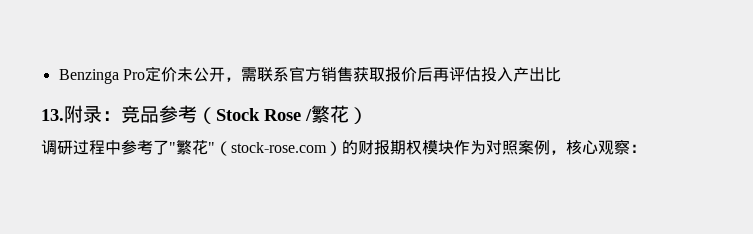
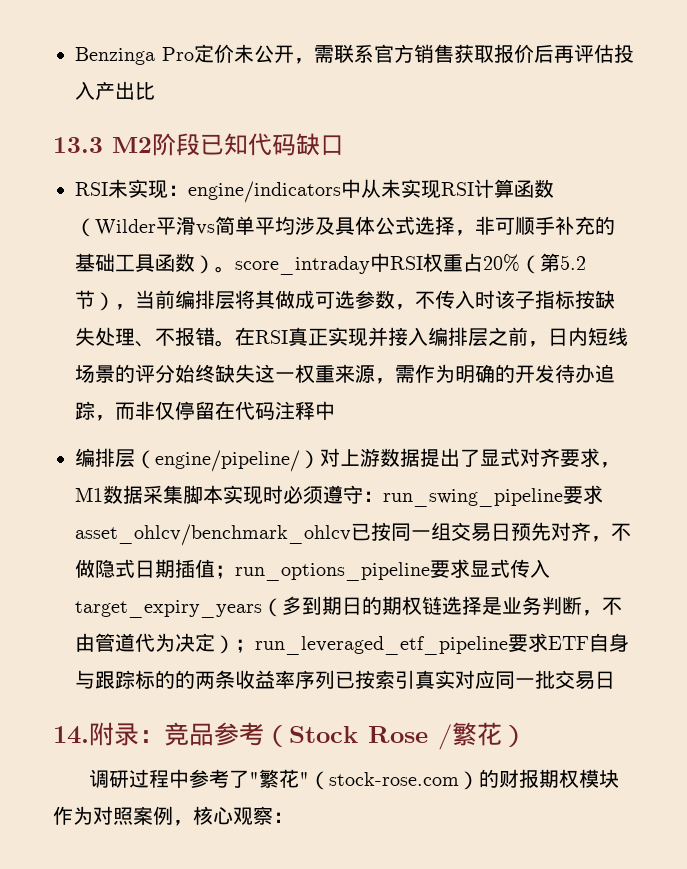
[41,109,64,121] 13. -> [53,133,344,156] [75,179,554,203] [75,216,615,237] [75,253,586,275] [75,290,615,311] [75,327,628,347] [75,364,615,384] [75,401,335,421] [75,448,620,472] [75,485,603,507] [75,522,631,546] [75,559,550,581] [75,596,622,618] [75,633,629,655] [75,670,615,690] [53,726,89,744] 13.3 M2阶段已知代码缺口 // RSI未实现：engine/indicators中从未实现RSI计算函数（Wilder平滑vs简单平均涉及具体公式选择，非可顺手补充的基础工具函数）。score_intraday中RSI权重占20%（第5.2节），当前编排层将其做成可选参数，不传入时该子指标按缺失处理、不报错。在RSI真正实现并接入编排层之前，日内短线场景的评分始终缺失这一权重来源，需作为明确的开发待办追踪，而非仅停留在代码注释中 // 编排层（engine/pipeline/）对上游数据提出了显式对齐要求，M1数据采集脚本实现时必须遵守：run_swing_pipeline要求asset_ohlcv/benchmark_ohlcv已按同一组交易日预先对齐，不做隐式日期插值；run_options_pipeline要求显式传入target_expiry_years（多到期日的期权链选择是业务判断，不由管道代为决定）；run_leveraged_etf_pipeline要求ETF自身与跟踪标的的两条收益率序列已按索引真实对应同一批交易日 // 14.

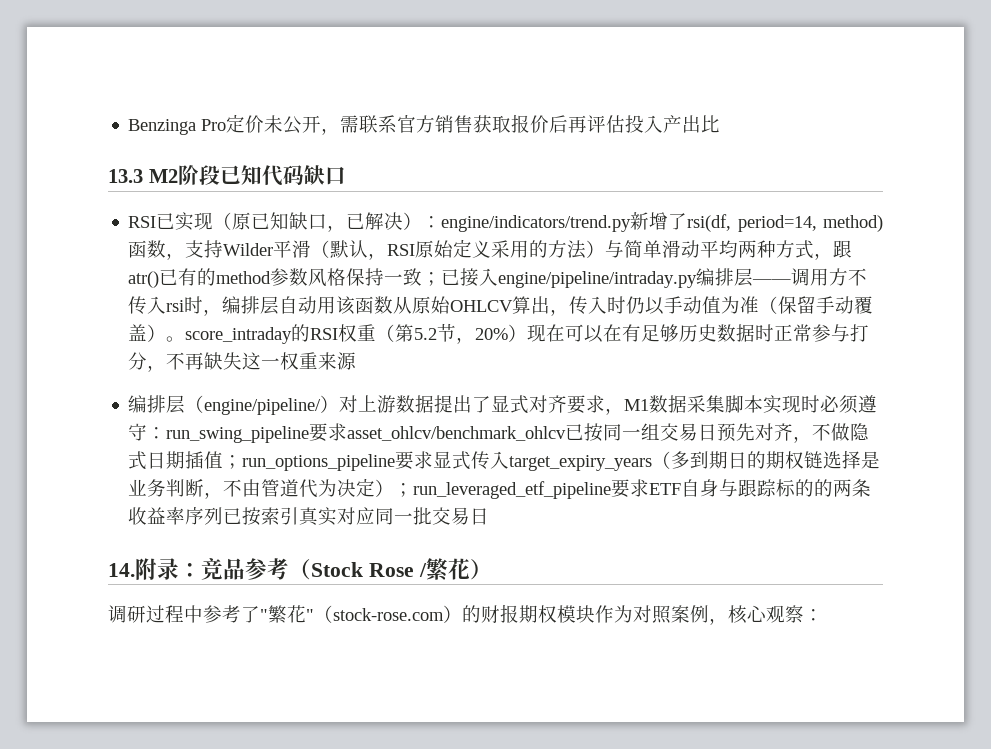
[108,179,554,203] [75,216,615,237] [75,253,195,272] 未实现：engine/indicators中从未实现RSI计算函数（Wilder平滑vs简单平均涉及具体公式选择，非可顺手补充的基础工具函数 -> [156,212,883,232] [128,239,853,260] [128,268,868,288] [128,296,874,316] [128,324,148,341] 已实现（原已知缺口，已解决）：engine/indicators/trend.py新增了rsi(df, period=14, method)函数，支持Wilder平滑（默认，RSI原始定义采用的方法）与简单滑动平均两种方式，跟atr()已有的method参数风格保持一致；已接入engine/pipeline/intraday.py编排层——调用方不传入rsi时，编排层自动用该函数从原始OHLCV算出，传入时仍以手动值为准（保留手动覆盖
[370,253,390,272] 中 -> [291,324,311,342] 的
[463,253,520,272] 占20% -> (377, 332) none
[95,290,615,311] [75,327,628,347] [75,364,615,384] [75,401,335,421] ），当前编排层将其做成可选参数，不传入时该子指标按缺失处理、不报错。在RSI真正实现并接入编排层之前，日内短线场景的评分始终缺失这一权重来源，需作为明确的开发待办追踪，而非仅停留在代码注释中 -> [456,324,870,344] [128,352,357,372] ，20%）现在可以在有足够历史数据时正常参与打分，不再缺失这一权重来源

